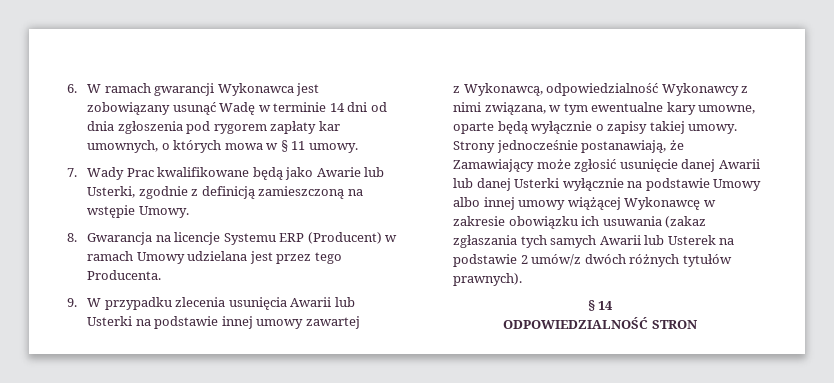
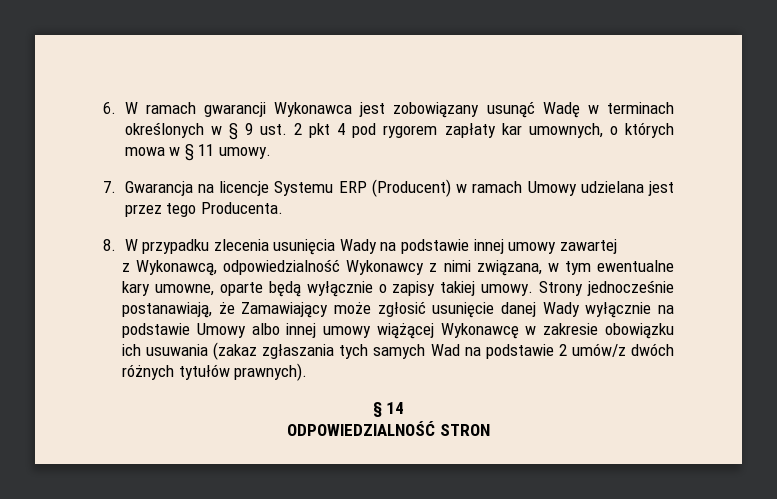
[273,102,387,112] [87,121,183,134] terminie 14 dni od dnia zgłoszenia -> [607,102,674,114] [124,122,346,140] terminach określonych w § 9 ust. 2 pkt 4
[87,167,385,180] [87,186,363,199] [87,205,189,218] [67,233,77,242] Wady Prac kwalifikowane będą jako Awarie lub Usterki, zgodnie z definicją zamieszczoną na wstępie Umowy. // 8. -> (116, 187) none
[67,298,77,307] 9. -> [103,239,116,251] 8.
[290,297,355,307] [87,316,133,326] Awarii lub Usterki -> [339,239,377,254] Wady
[718,159,760,169] [453,178,560,191] Awarii lub danej Usterki -> [542,302,580,317] Wady
[599,235,716,245] Awarii lub Usterek -> [430,344,460,356] Wad

